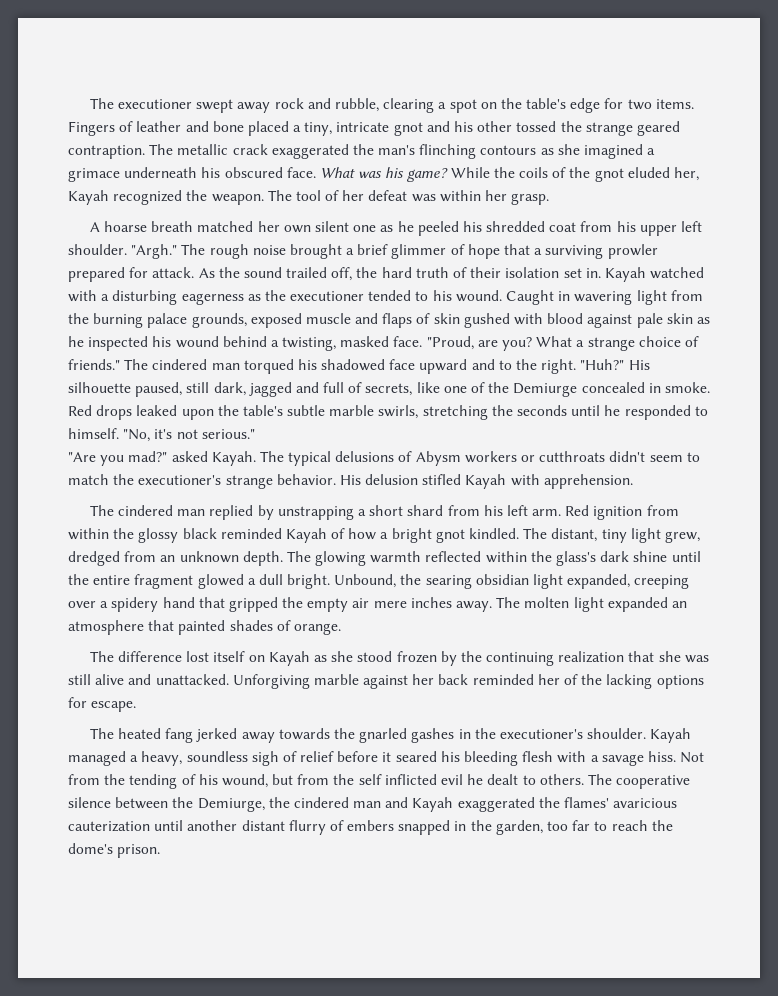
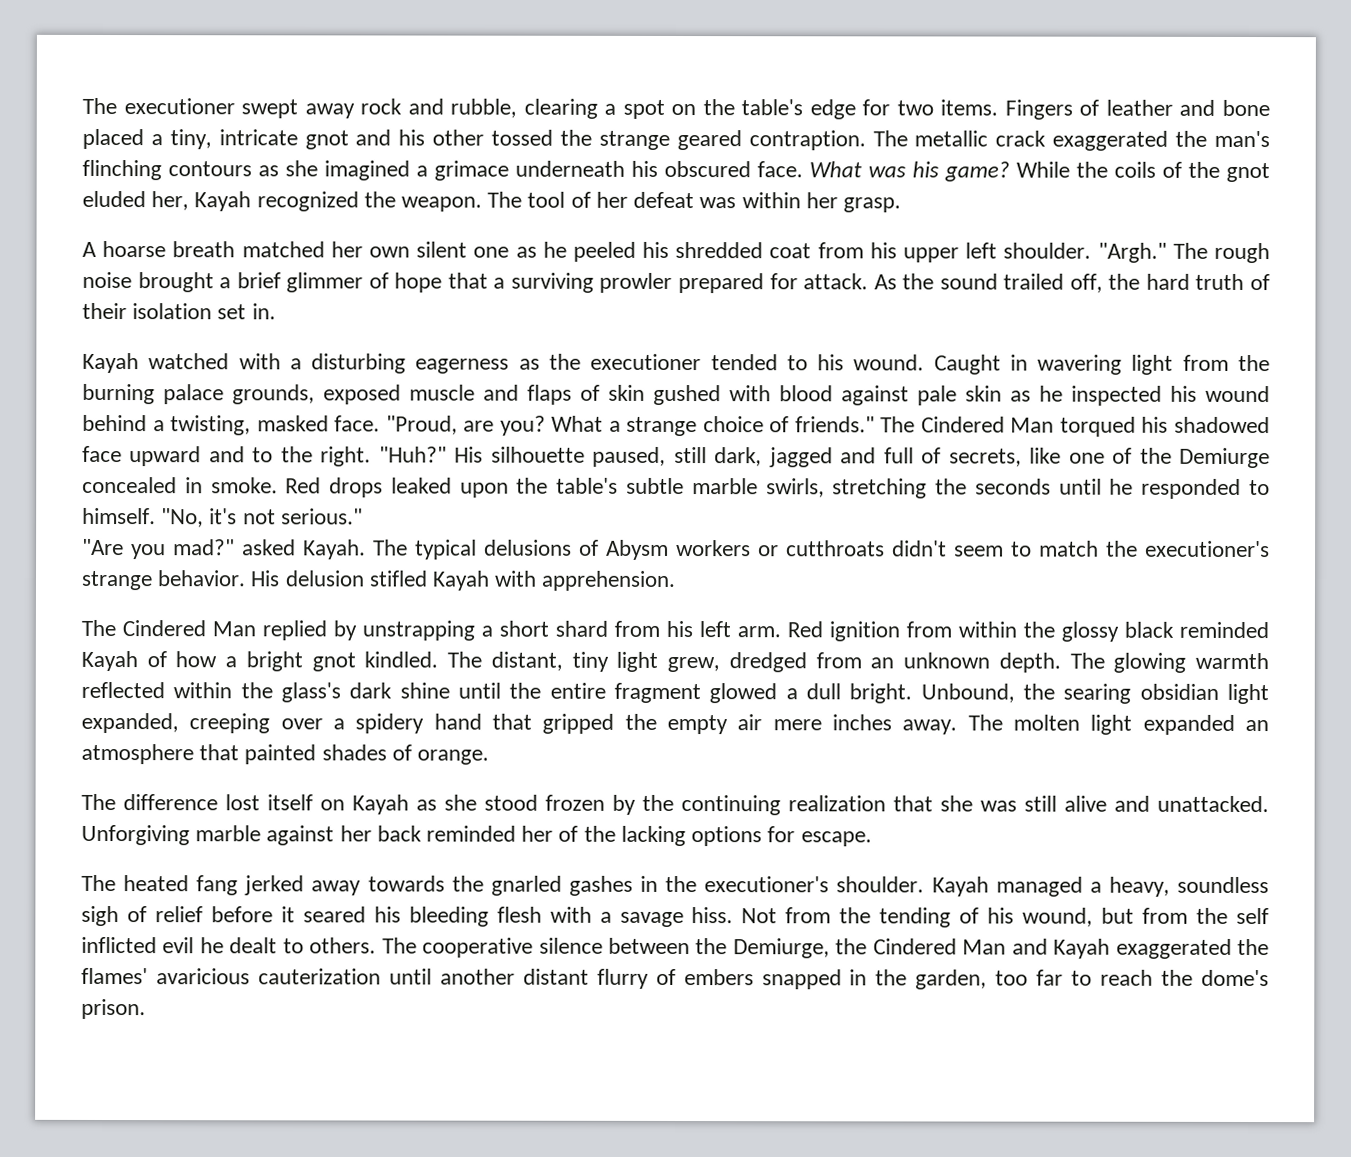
(601, 273) none -> (276, 311) //
[152,359,240,370] cindered man -> [920,416,1055,433] Cindered Man
[118,505,206,516] cindered man -> [122,620,256,637] Cindered Man
[293,797,382,808] cindered man -> [872,938,1007,955] Cindered Man

